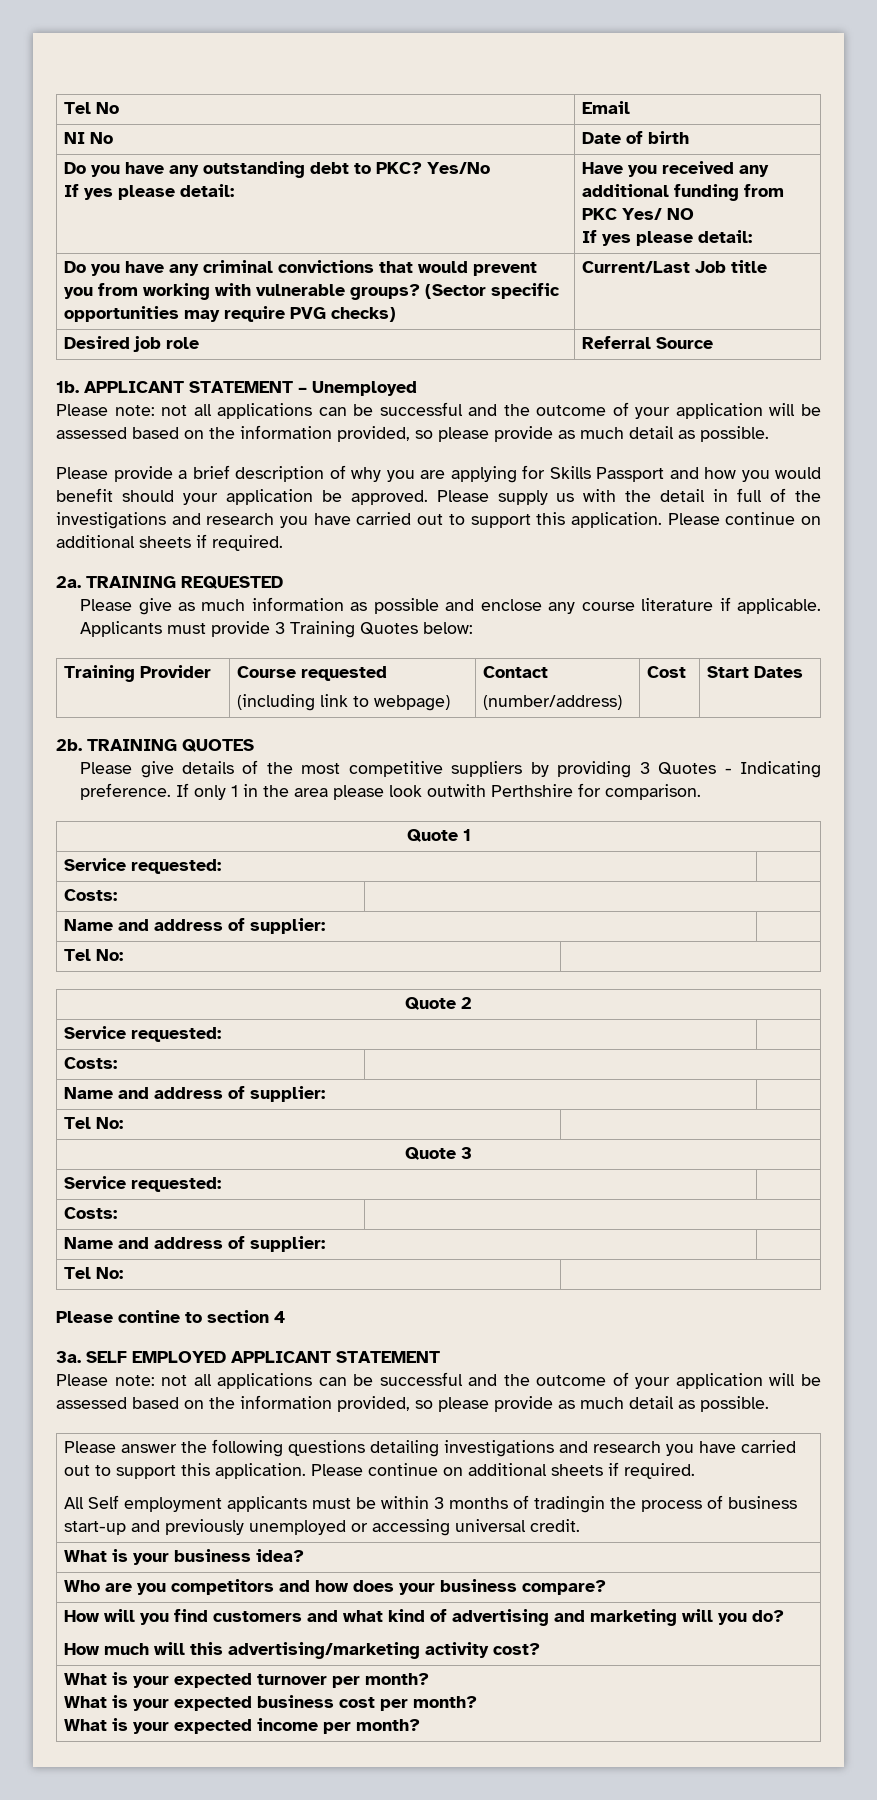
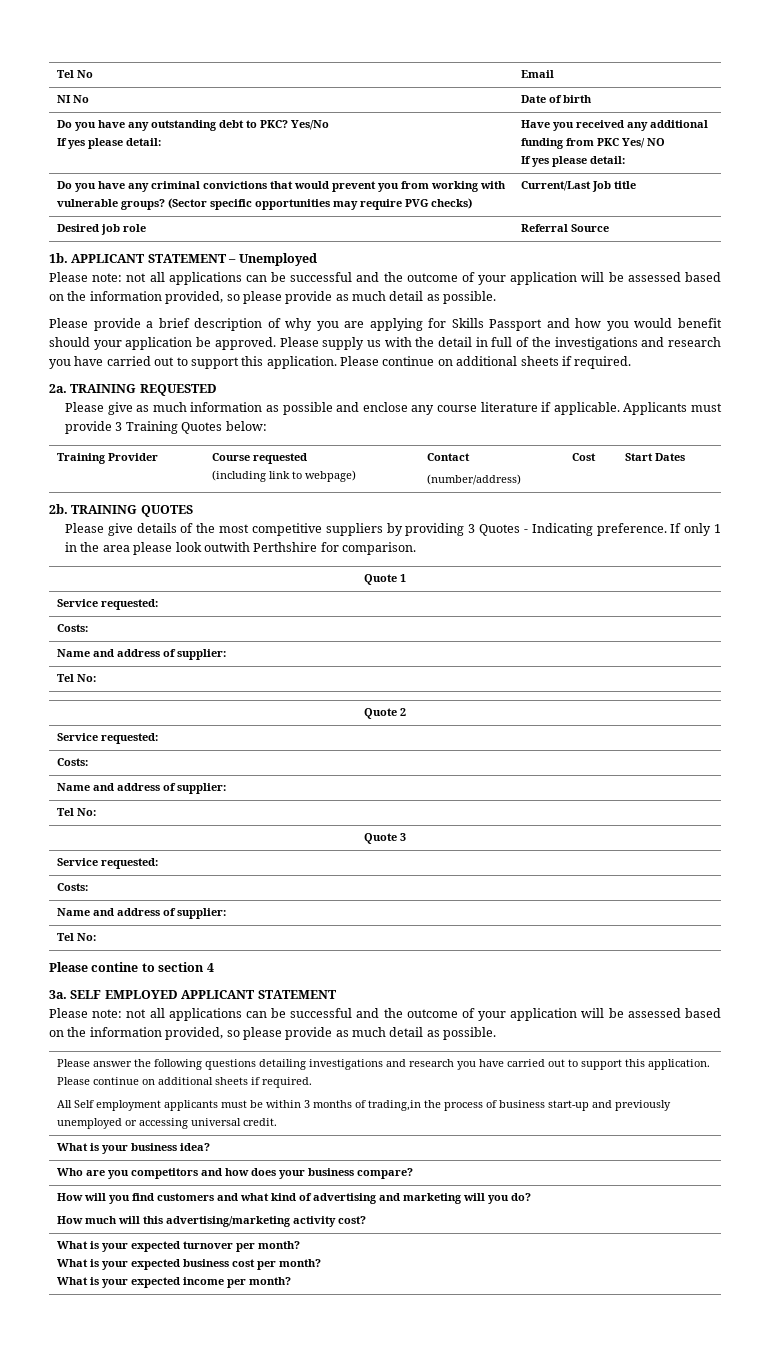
[534,1496,606,1513] tradingin -> [368,1100,422,1111] trading,in

